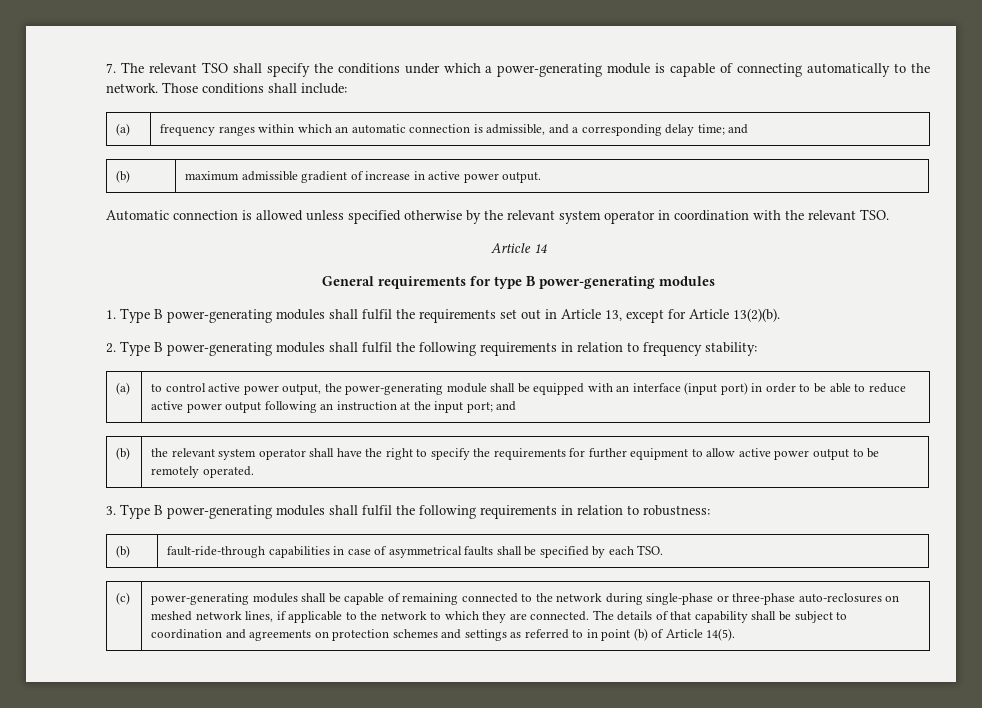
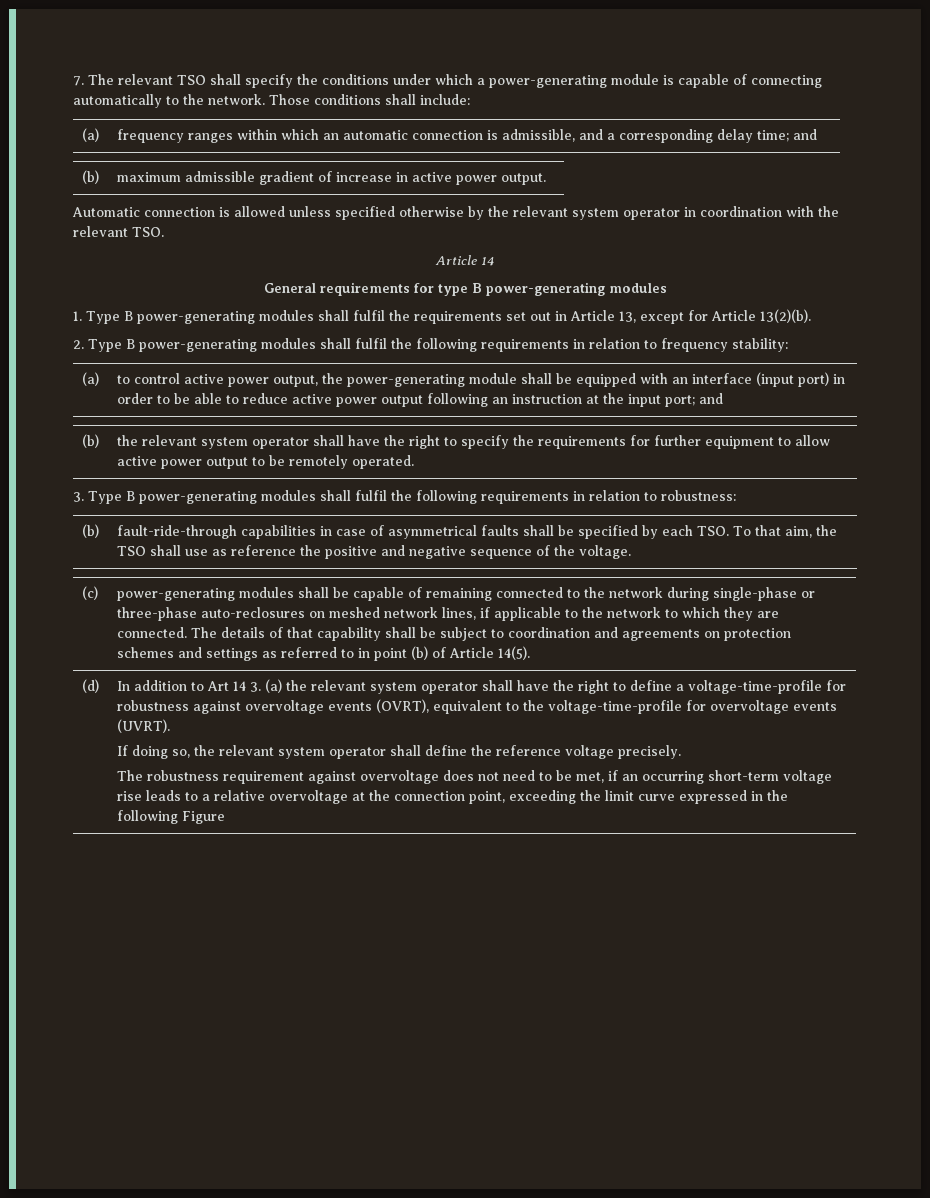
(664, 550) none -> [732,525,837,538] [116,545,631,559] To that aim, the TSO shall use as reference the positive and negative sequence of the voltage.
(736, 634) none -> [81,679,99,693] [116,679,846,694] [116,699,837,714] [116,719,170,733] [116,745,681,759] [116,770,832,784] [116,790,788,804] [116,810,225,824] // (d) | In addition to Art 14 3. (a) the relevant system operator shall have the right to define a voltage-time-profile for robustness against overvoltage events (OVRT), equivalent to the voltage-time-profile for overvoltage events (UVRT). // If doing so, the relevant system operator shall define the reference voltage precisely. // The robustness requirement against overvoltage does not need to be met, if an occurring short-term voltage rise leads to a relative overvoltage at the connection point, exceeding the limit curve expressed in the following Figure

